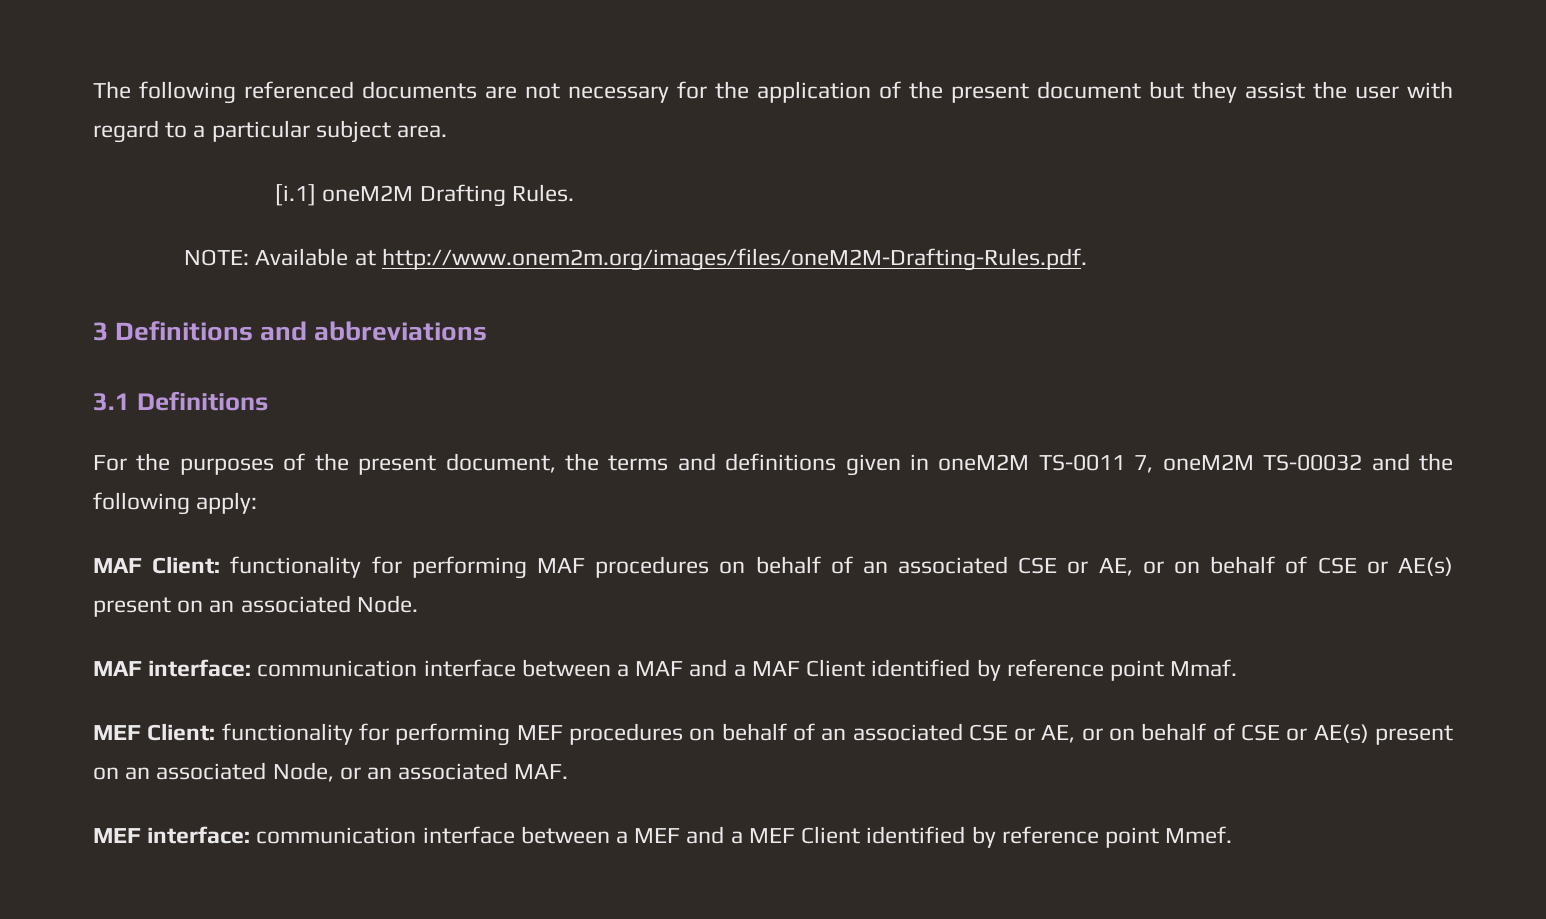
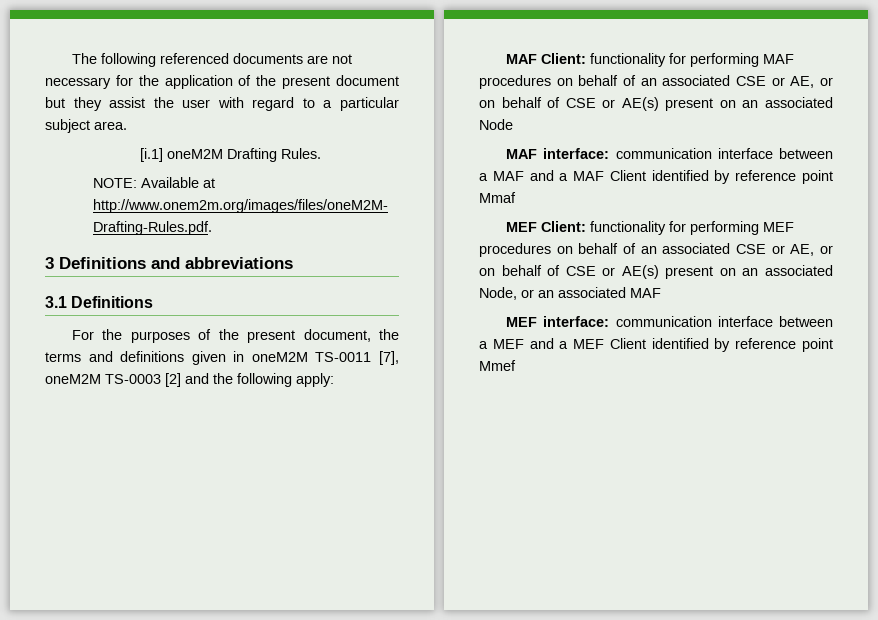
[1134,454,1363,473] 7, oneM2M TS-00032 -> [379,351,399,365] [45,373,181,387] [7], oneM2M TS-0003 [2]
[356,595,418,613] Node. -> [479,119,513,130] Node
[1170,659,1238,677] Mmaf. -> [479,192,516,203] Mmaf
[514,764,569,779] MAF. -> [630,288,661,298] MAF
[1165,826,1233,844] Mmef. -> [479,360,516,371] Mmef

